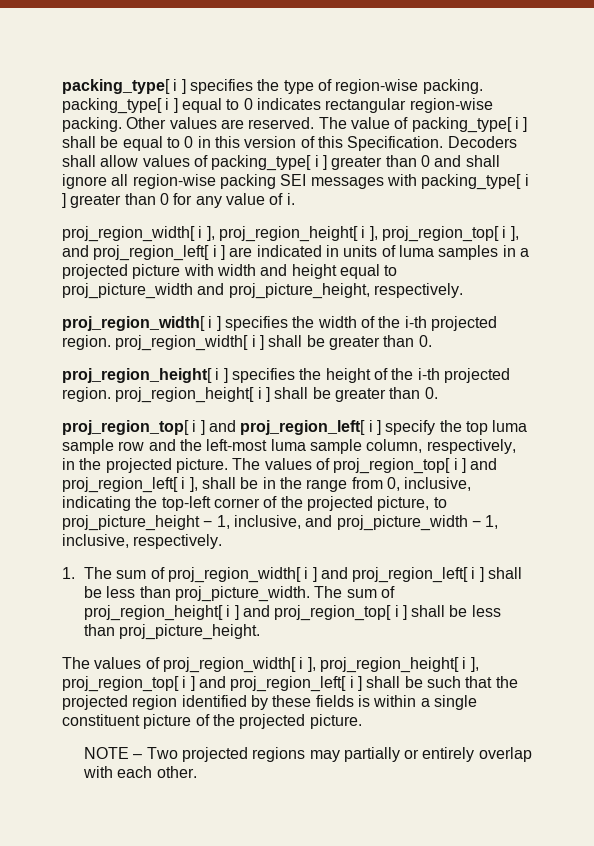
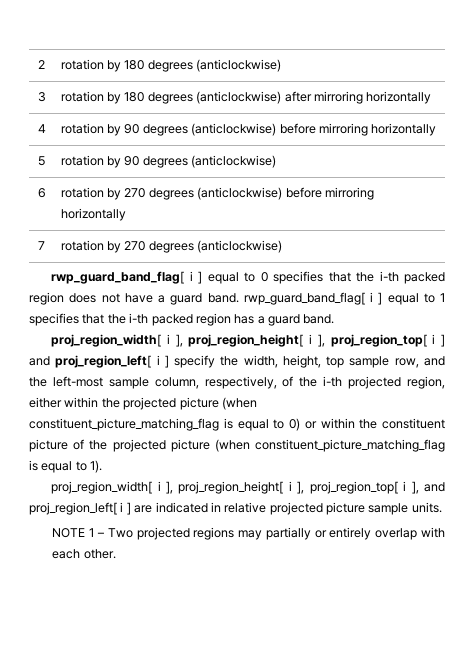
[62,79,483,94] [62,98,162,114] packing_type[ i ] specifies the type of region-wise packing. packing_type[ -> [38,60,45,69] [60,59,282,72] [37,92,46,102] [60,91,432,104] [37,124,46,133] [60,123,437,136] [38,156,45,166] [60,155,277,168] [37,188,46,198] [60,187,374,200] [60,208,126,221] [38,241,45,250] [60,240,283,253] [51,271,185,284] 2 | rotation by 180 degrees (anticlockwise) // 3 | rotation by 180 degrees (anticlockwise) after mirroring horizontally // 4 | rotation by 90 degrees (anticlockwise) before mirroring horizontally // 5 | rotation by 90 degrees (anticlockwise) // 6 | rotation by 270 degrees (anticlockwise) before mirroring horizontally // 7 | rotation by 270 degrees (anticlockwise) // rwp_guard_band_flag[
[256,98,493,113] [62,117,528,133] [62,136,517,151] [62,155,500,171] [62,174,529,190] [62,193,295,208] indicates rectangular region-wise packing. Other values are reserved. The value of packing_type[ i ] shall be equal to 0 in this version of this Specification. Decoders shall allow values of packing_type[ i ] greater than 0 and shall ignore all region-wise packing SEI messages with packing_type[ i ] greater than 0 for any value of i. -> [273,271,445,284] [29,292,445,305] [29,313,335,326] [51,334,446,347] [29,355,445,368] [29,376,446,389] [29,397,257,410] [29,418,445,431] [29,439,445,452] [29,460,103,473] specifies that the i-th packed region does not have a guard band. rwp_guard_band_flag[ i ] equal to 1 specifies that the i-th packed region has a guard band. // proj_region_width[ i ], proj_region_height[ i ], proj_region_top[ i ] and proj_region_left[ i ] specify the width, height, top sample row, and the left-most sample column, respectively, of the i-th projected region, either within the projected picture (when constituent_picture_matching_flag is equal to 0) or within the constituent picture of the projected picture (when constituent_picture_matching_flag is equal to 1).
[343,245,529,260] [62,264,398,279] [62,283,463,299] [62,316,497,331] [62,335,432,351] [62,368,510,383] [62,387,438,403] [62,420,528,435] [62,439,516,454] [62,458,498,474] [62,477,472,493] [62,496,447,511] [62,515,499,531] [62,534,223,549] [62,567,523,583] [83,586,395,602] [83,605,501,621] [83,624,261,640] [62,657,479,673] [62,676,518,692] [62,695,477,710] [62,714,362,729] units of luma samples in a projected picture with width and height equal to proj_picture_width and proj_picture_height, respectively. // proj_region_width[ i ] specifies the width of the i-th projected region. proj_region_width[ i ] shall be greater than 0. // proj_region_height[ i ] specifies the height of the i-th projected region. proj_region_height[ i ] shall be greater than 0. // proj_region_top[ i ] and proj_region_left[ i ] specify the top luma sample row and the left-most luma sample column, respectively, in the projected picture. The values of proj_region_top[ i ] and proj_region_left[ i ], shall be in the range from 0, inclusive, indicating the top-left corner of the projected picture, to proj_picture_height − 1, inclusive, and proj_picture_width − 1, inclusive, respectively. // 1. The sum of proj_region_width[ i ] and proj_region_left[ i ] shall be less than proj_picture_width. The sum of proj_region_height[ i ] and proj_region_top[ i ] shall be less than proj_picture_height. // The values of proj_region_width[ i ], proj_region_height[ i ], proj_region_top[ i ] and proj_region_left[ i ] shall be such that the projected region identified by these fields is within a single constituent picture of the projected picture. -> [224,502,442,515] relative projected picture sample units.
(129, 753) none -> [89,528,95,537] 1

